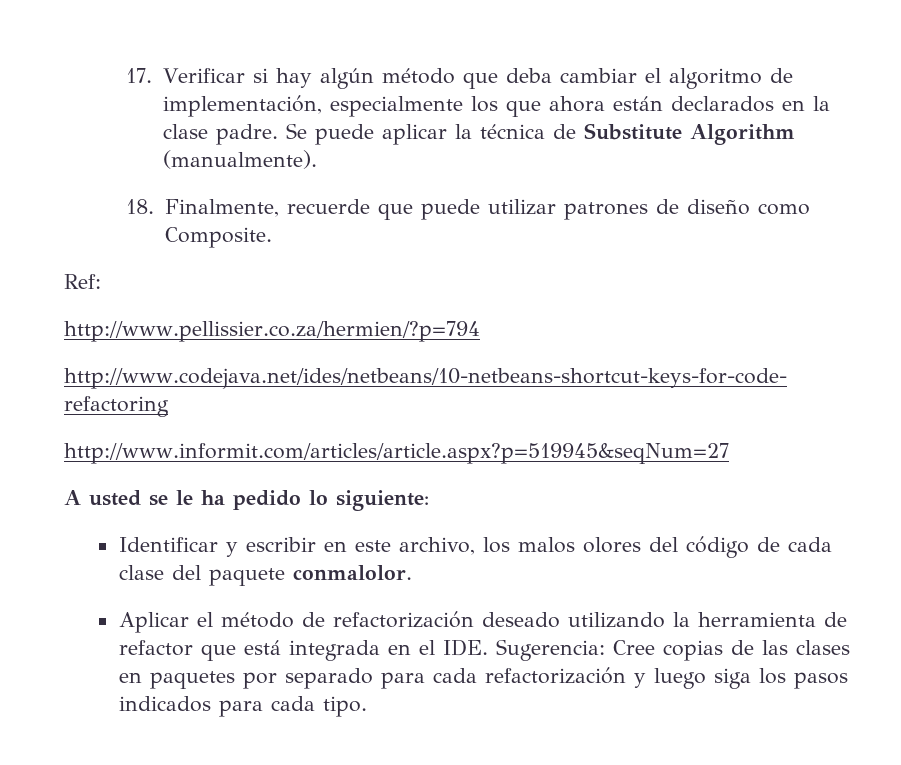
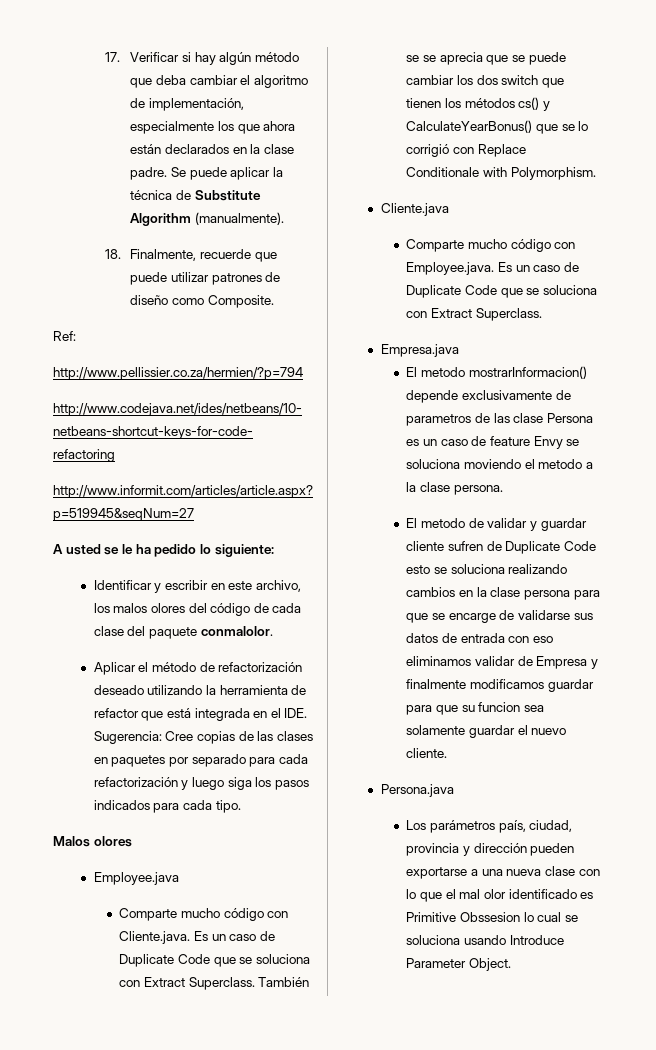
(367, 706) none -> [53,836,132,847] [93,872,179,885] [119,908,289,921] [119,931,275,944] [119,954,310,967] [119,977,310,990] [406,52,566,65] [406,75,564,88] [406,97,550,111] [406,120,589,134] [406,144,526,157] [406,167,596,180] [380,203,449,216] [406,239,576,252] [406,262,579,275] [406,285,597,298] [406,308,542,321] [380,344,459,357] [406,366,587,379] [406,390,571,403] [406,413,593,426] [406,436,580,449] [406,459,593,469] [406,482,503,495] [406,518,587,531] [406,541,596,554] [406,564,568,574] [406,587,600,600] [406,610,593,623] [406,633,553,643] [406,656,598,669] [406,679,594,692] [406,702,544,715] [406,725,567,738] [406,748,448,758] [380,784,454,797] [406,820,573,833] [406,843,575,856] [406,866,600,879] [406,889,594,902] [406,912,578,922] [406,935,564,945] [406,958,512,971] // Malos olores // Employee.java // Comparte mucho código con Cliente.java. Es un caso de Duplicate Code que se soluciona con Extract Superclass. También se se aprecia que se puede cambiar los dos switch que tienen los métodos cs() y CalculateYearBonus() que se lo corrigió con Replace Conditionale with Polymorphism. // Cliente.java // Comparte mucho código con Employee.java. Es un caso de Duplicate Code que se soluciona con Extract Superclass. // Empresa.java // El metodo mostrarInformacion() depende exclusivamente de parametros de las clase Persona es un caso de feature Envy se soluciona moviendo el metodo a la clase persona. // El metodo de validar y guardar cliente sufren de Duplicate Code esto se soluciona realizando cambios en la clase persona para que se encarge de validarse sus datos de entrada con eso eliminamos validar de Empresa y finalmente modificamos guardar para que su funcion sea solamente guardar el nuevo cliente. // Persona.java // Los parámetros país, ciudad, provincia y dirección pueden exportarse a una nueva clase con lo que el mal olor identificado es Primitive Obssesion lo cual se soluciona usando Introduce Parameter Object.

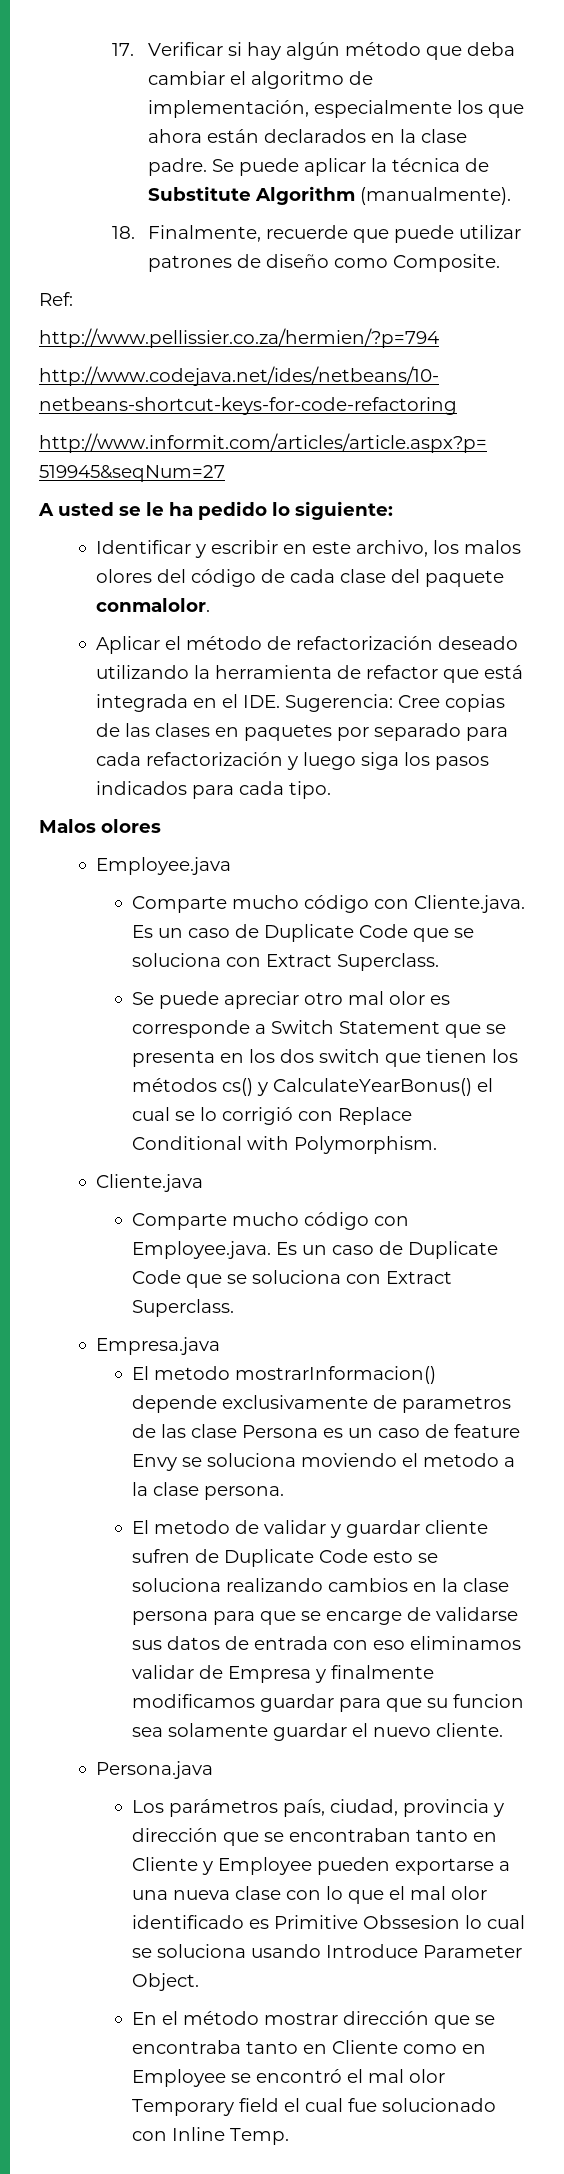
[258,977,310,987] [406,52,566,65] [406,75,455,85] También se se aprecia que se puede cambiar -> [131,991,450,1009] [131,1020,506,1038] [131,1050,244,1067] // Se puede apreciar otro mal olor es corresponde a Switch Statement que se presenta en
[536,124,559,134] que -> [476,1078,493,1092] [131,1107,170,1121] el cual
[406,167,480,177] Conditionale -> [131,1136,242,1150] Conditional
(527, 848) none -> [222,1828,497,1846] [131,1857,312,1875] que se encontraban tanto en Cliente y Employee
(512, 964) none -> [131,2011,495,2029] [131,2040,486,2054] [131,2069,445,2087] [131,2098,496,2116] [131,2127,289,2145] // En el método mostrar dirección que se encontraba tanto en Cliente como en Employee se encontró el mal olor Temporary field el cual fue solucionado con Inline Temp.

